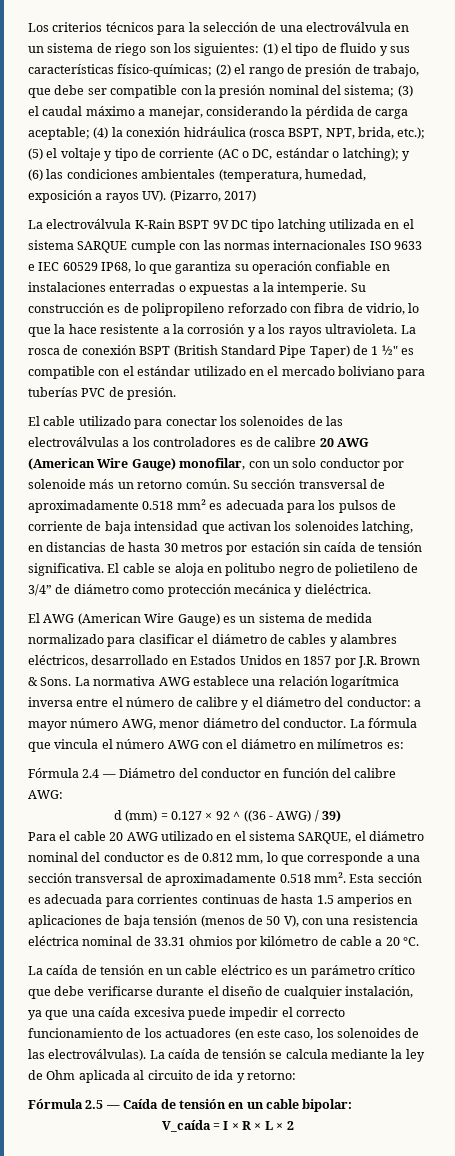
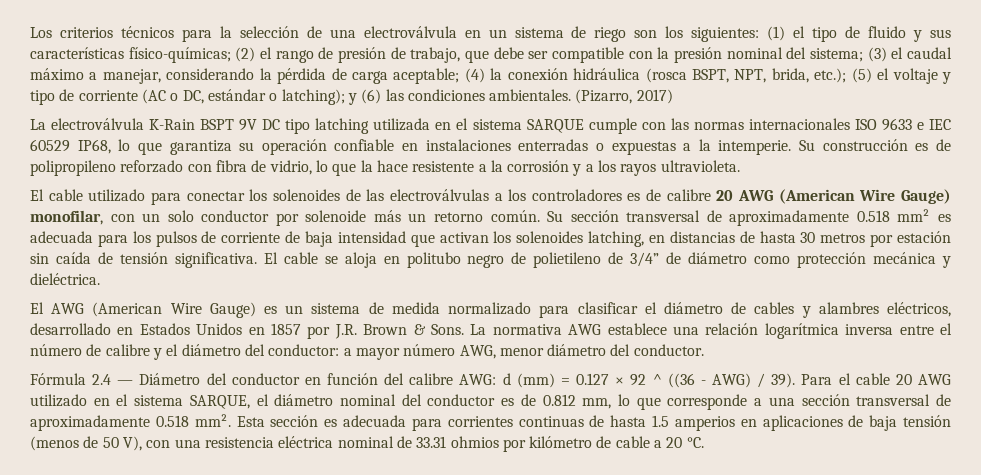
[141,169,366,182] [28,190,167,203] ambientales (temperatura, humedad, exposición a rayos UV). -> [489,89,572,101] ambientales.
[400,325,416,334] [28,345,415,358] [28,366,426,379] [28,387,177,400] La rosca de conexión BSPT (British Standard Pipe Taper) de 1 ½" es compatible con el estándar utilizado en el mercado boliviano para tuberías PVC de presión. -> (740, 166) none
[349,718,417,728] [28,739,404,752] La fórmula que vincula el número AWG con el diámetro en milímetros es: -> (704, 350) none
(63, 794) // -> (497, 379) none
[322,810,342,822] 39) // -> [771,373,796,388] 39).
[28,965,416,978] [28,986,413,999] [28,1007,345,1020] [28,1028,420,1040] [28,1049,425,1062] [28,1070,296,1083] [28,1099,353,1112] [161,1120,294,1132] // La caída de tensión en un cable eléctrico es un parámetro crítico que debe verificarse durante el diseño de cualquier instalación, ya que una caída excesiva puede impedir el correcto funcionamiento de los actuadores (en este caso, los solenoides de las electroválvulas). La caída de tensión se calcula mediante la ley de Ohm aplicada al circuito de ida y retorno: // Fórmula 2.5 — Caída de tensión en un cable bipolar: // V_caída = I × R × L × 2 -> (704, 442) none

